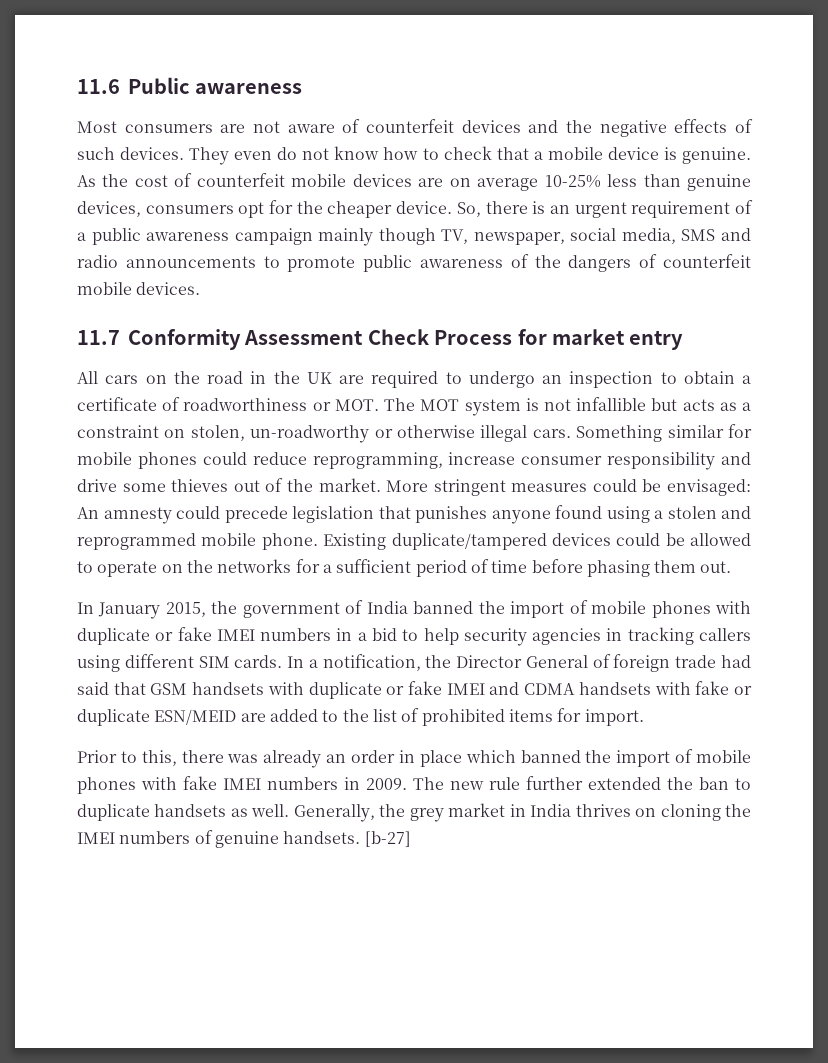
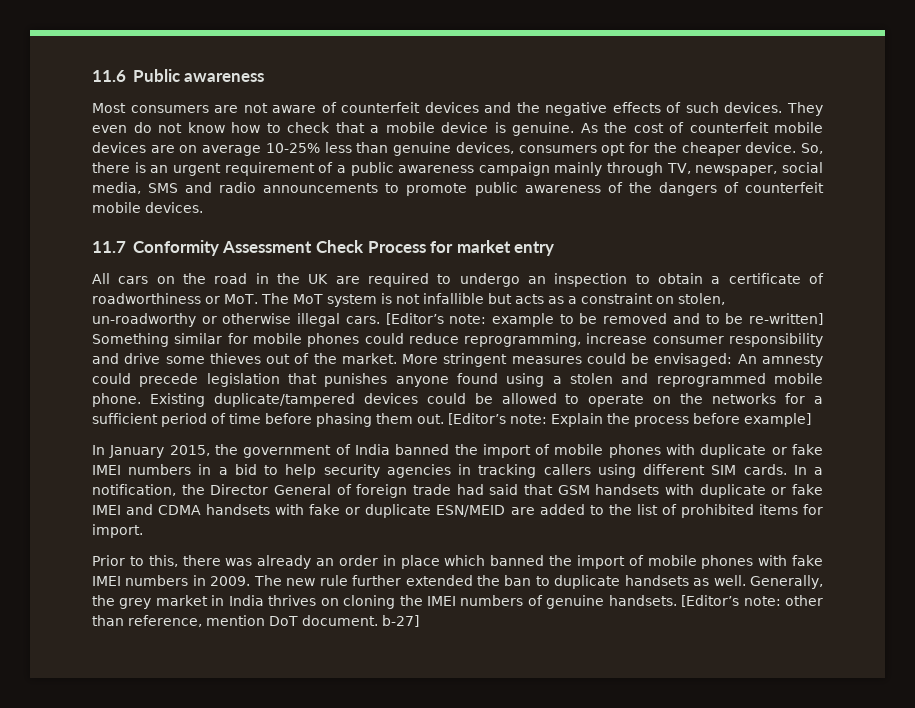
[378,228,436,245] though -> [607,162,664,176] through
[334,398,460,411] MOT. The MOT -> [224,293,323,304] MoT. The MoT
(571, 433) none -> [385,313,823,327] [Editor’s note: example to be removed and to be re-written]
(732, 567) none -> [448,413,811,427] [Editor’s note: Explain the process before example]
[364,831,411,847] [b-27] -> [681,595,823,607] [92,615,419,627] [Editor’s note: other than reference, mention DoT document. b-27]

